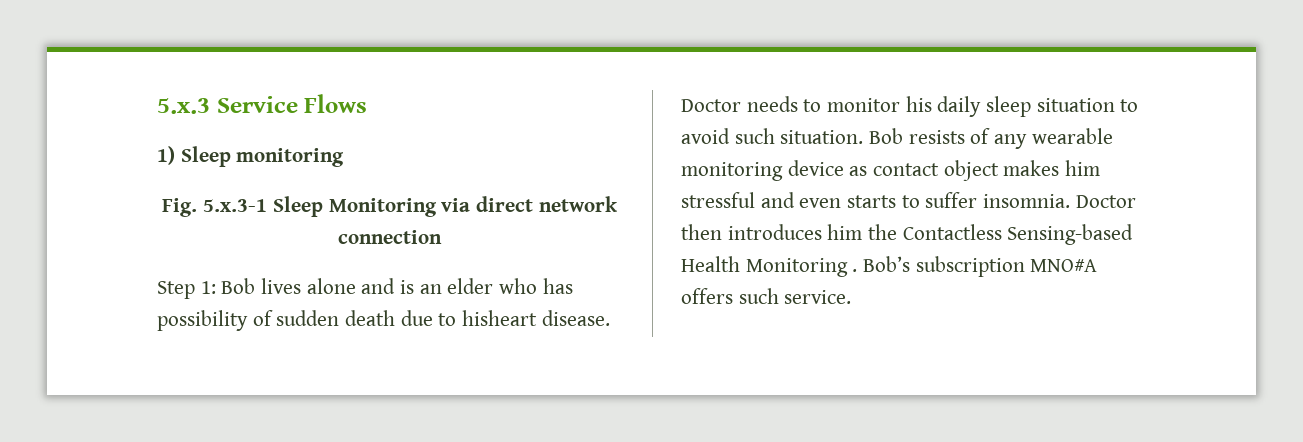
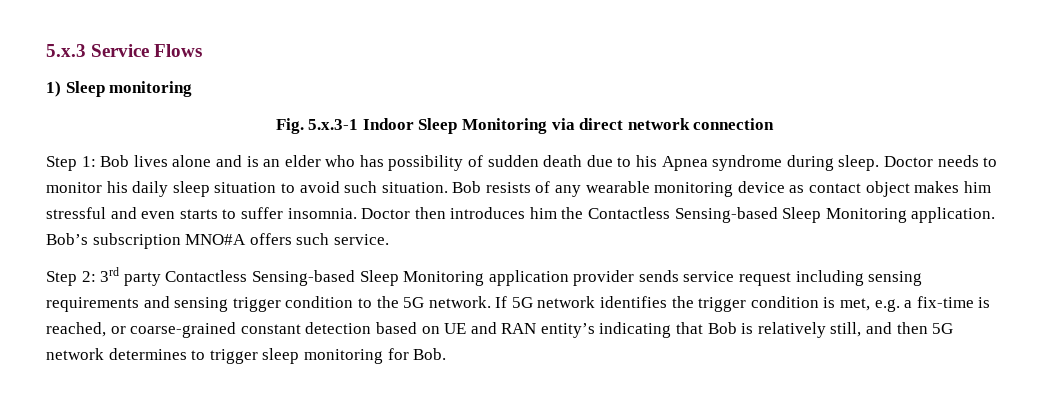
(268, 205) none -> [362,118,414,130] Indoor
[462,310,610,326] hisheart disease. -> [636,155,880,171] his Apnea syndrome during sleep.
[681,256,858,277] Health Monitoring . -> [782,207,996,223] Sleep Monitoring application.
(852, 297) none -> [46,267,923,286] [46,296,991,312] [46,322,954,338] [46,348,447,364] // Step 2: 3rd party Contactless Sensing-based Sleep Monitoring application provider sends service request including sensing requirements and sensing trigger condition to the 5G network. If 5G network identifies the trigger condition is met, e.g. a fix-time is reached, or coarse-grained constant detection based on UE and RAN entity’s indicating that Bob is relatively still, and then 5G network determines to trigger sleep monitoring for Bob.

